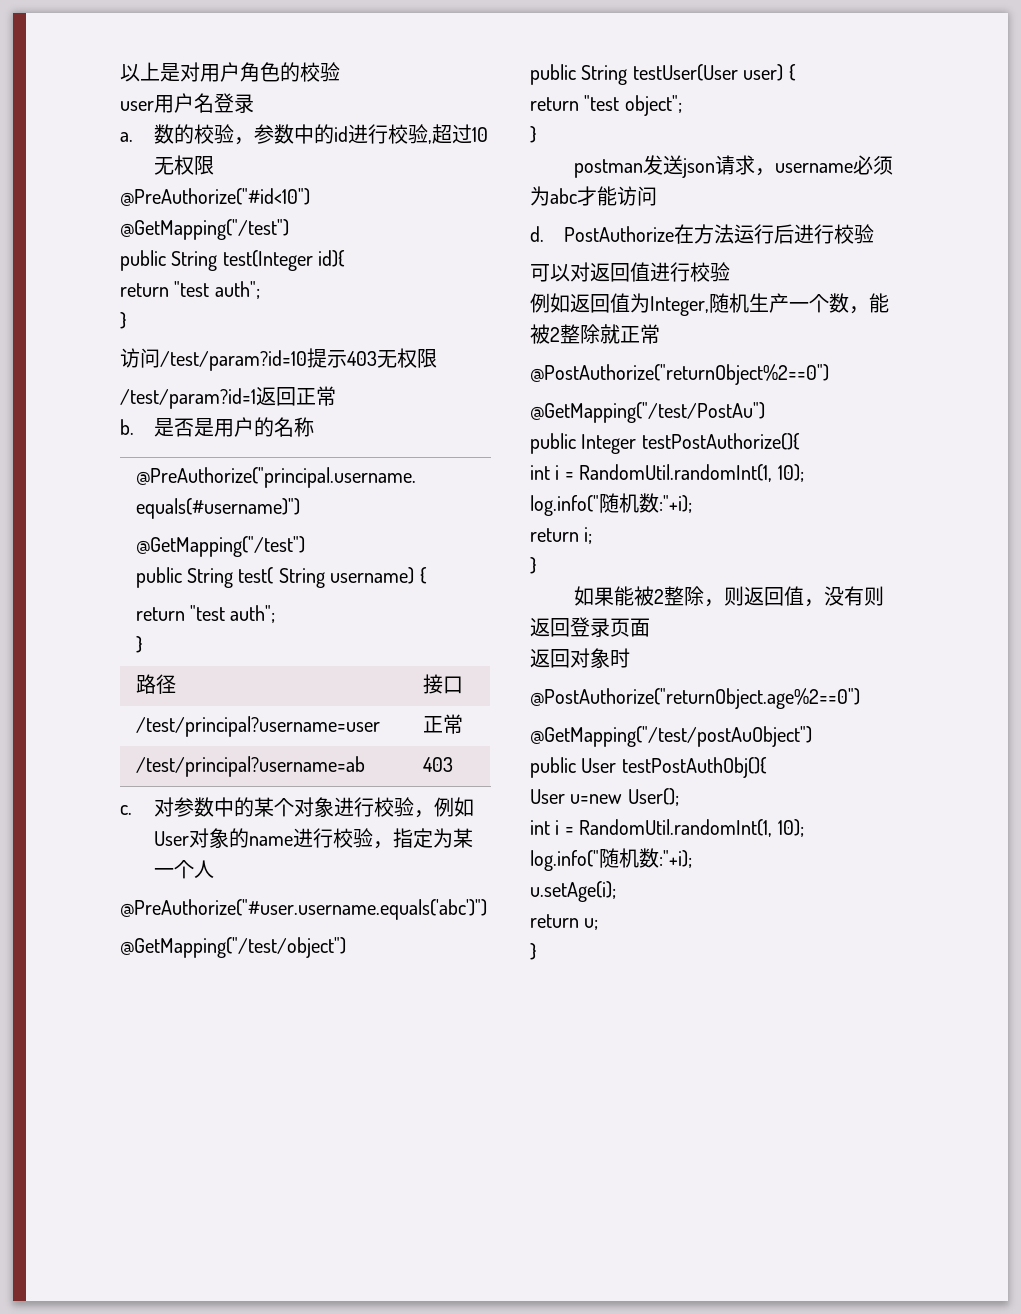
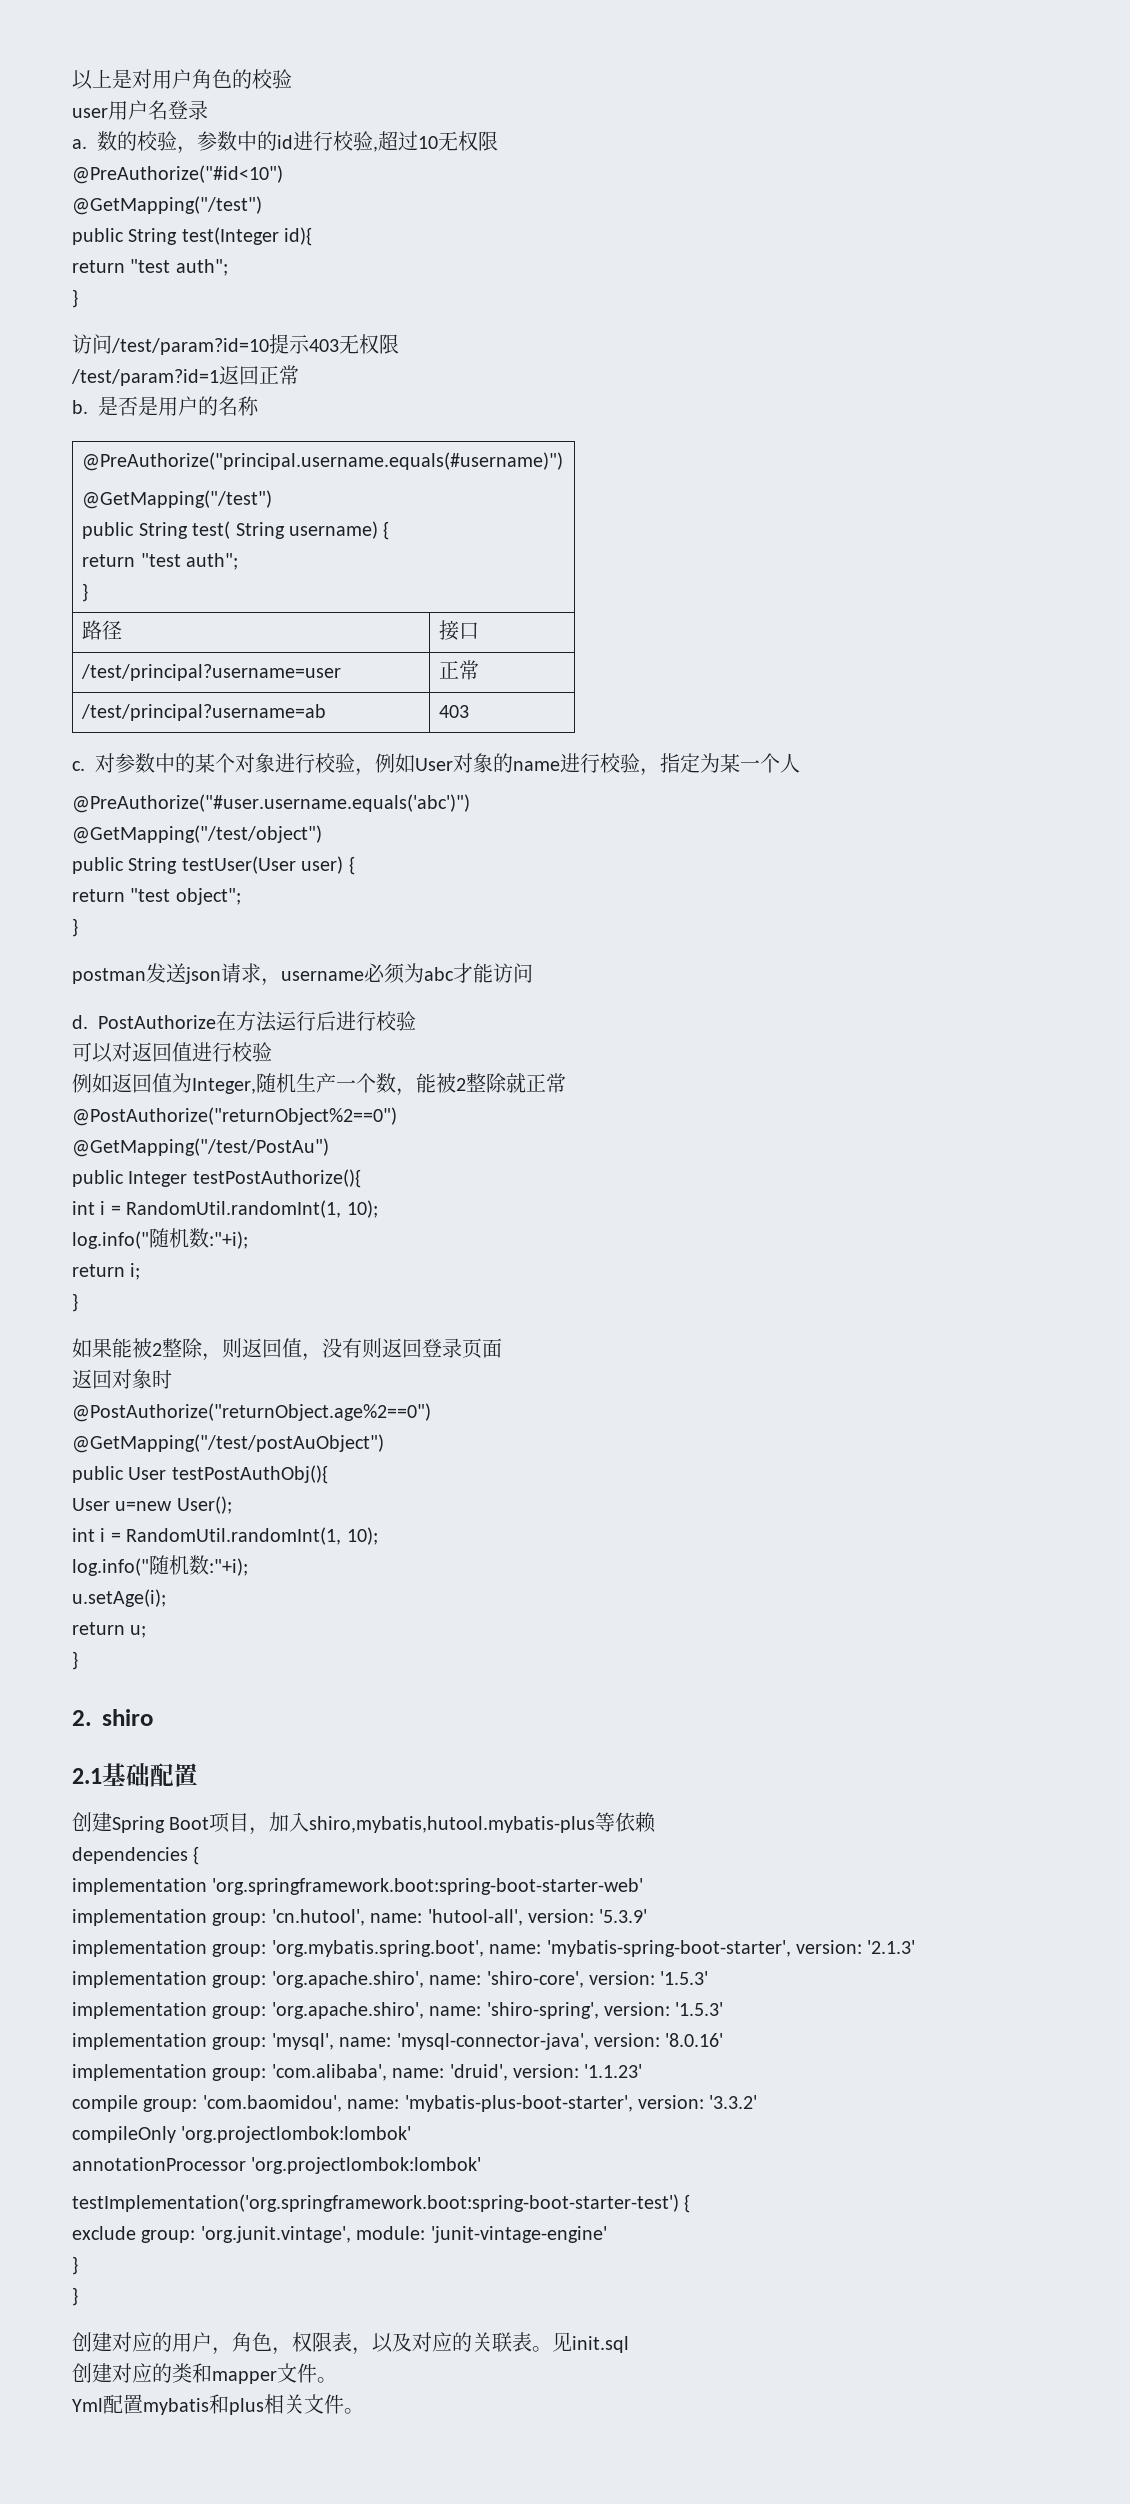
(537, 951) none -> [72,1709,153,1726] [72,1763,198,1787] [72,1812,657,1835] [72,1846,200,1865] [72,1878,644,1895] [72,1909,648,1926] [72,1940,916,1957] [72,1971,709,1988] [72,2002,724,2019] [72,2033,724,2050] [72,2064,643,2081] [72,2095,758,2112] [72,2126,412,2143] [72,2157,482,2174] [72,2194,691,2213] [72,2226,607,2243] [72,2256,78,2275] [72,2287,78,2306] [72,2332,629,2355] [72,2363,337,2384] [72,2394,364,2415] // 2. shiro // 2.1基础配置 // 创建Spring Boot项目，加入shiro,mybatis,hutool.mybatis-plus等依赖 // dependencies { // implementation 'org.springframework.boot:spring-boot-starter-web' // implementation group: 'cn.hutool', name: 'hutool-all', version: '5.3.9' // implementation group: 'org.mybatis.spring.boot', name: 'mybatis-spring-boot-starter', version: '2.1.3' // implementation group: 'org.apache.shiro', name: 'shiro-core', version: '1.5.3' // implementation group: 'org.apache.shiro', name: 'shiro-spring', version: '1.5.3' // implementation group: 'mysql', name: 'mysql-connector-java', version: '8.0.16' // implementation group: 'com.alibaba', name: 'druid', version: '1.1.23' // compile group: 'com.baomidou', name: 'mybatis-plus-boot-starter', version: '3.3.2' // compileOnly 'org.projectlombok:lombok' // annotationProcessor 'org.projectlombok:lombok' // testImplementation('org.springframework.boot:spring-boot-starter-test') { // exclude group: 'org.junit.vintage', module: 'junit-vintage-engine' // } // } // 创建对应的用户，角色，权限表，以及对应的关联表。见init.sql // 创建对应的类和mapper文件。 // Yml配置mybatis和plus相关文件。

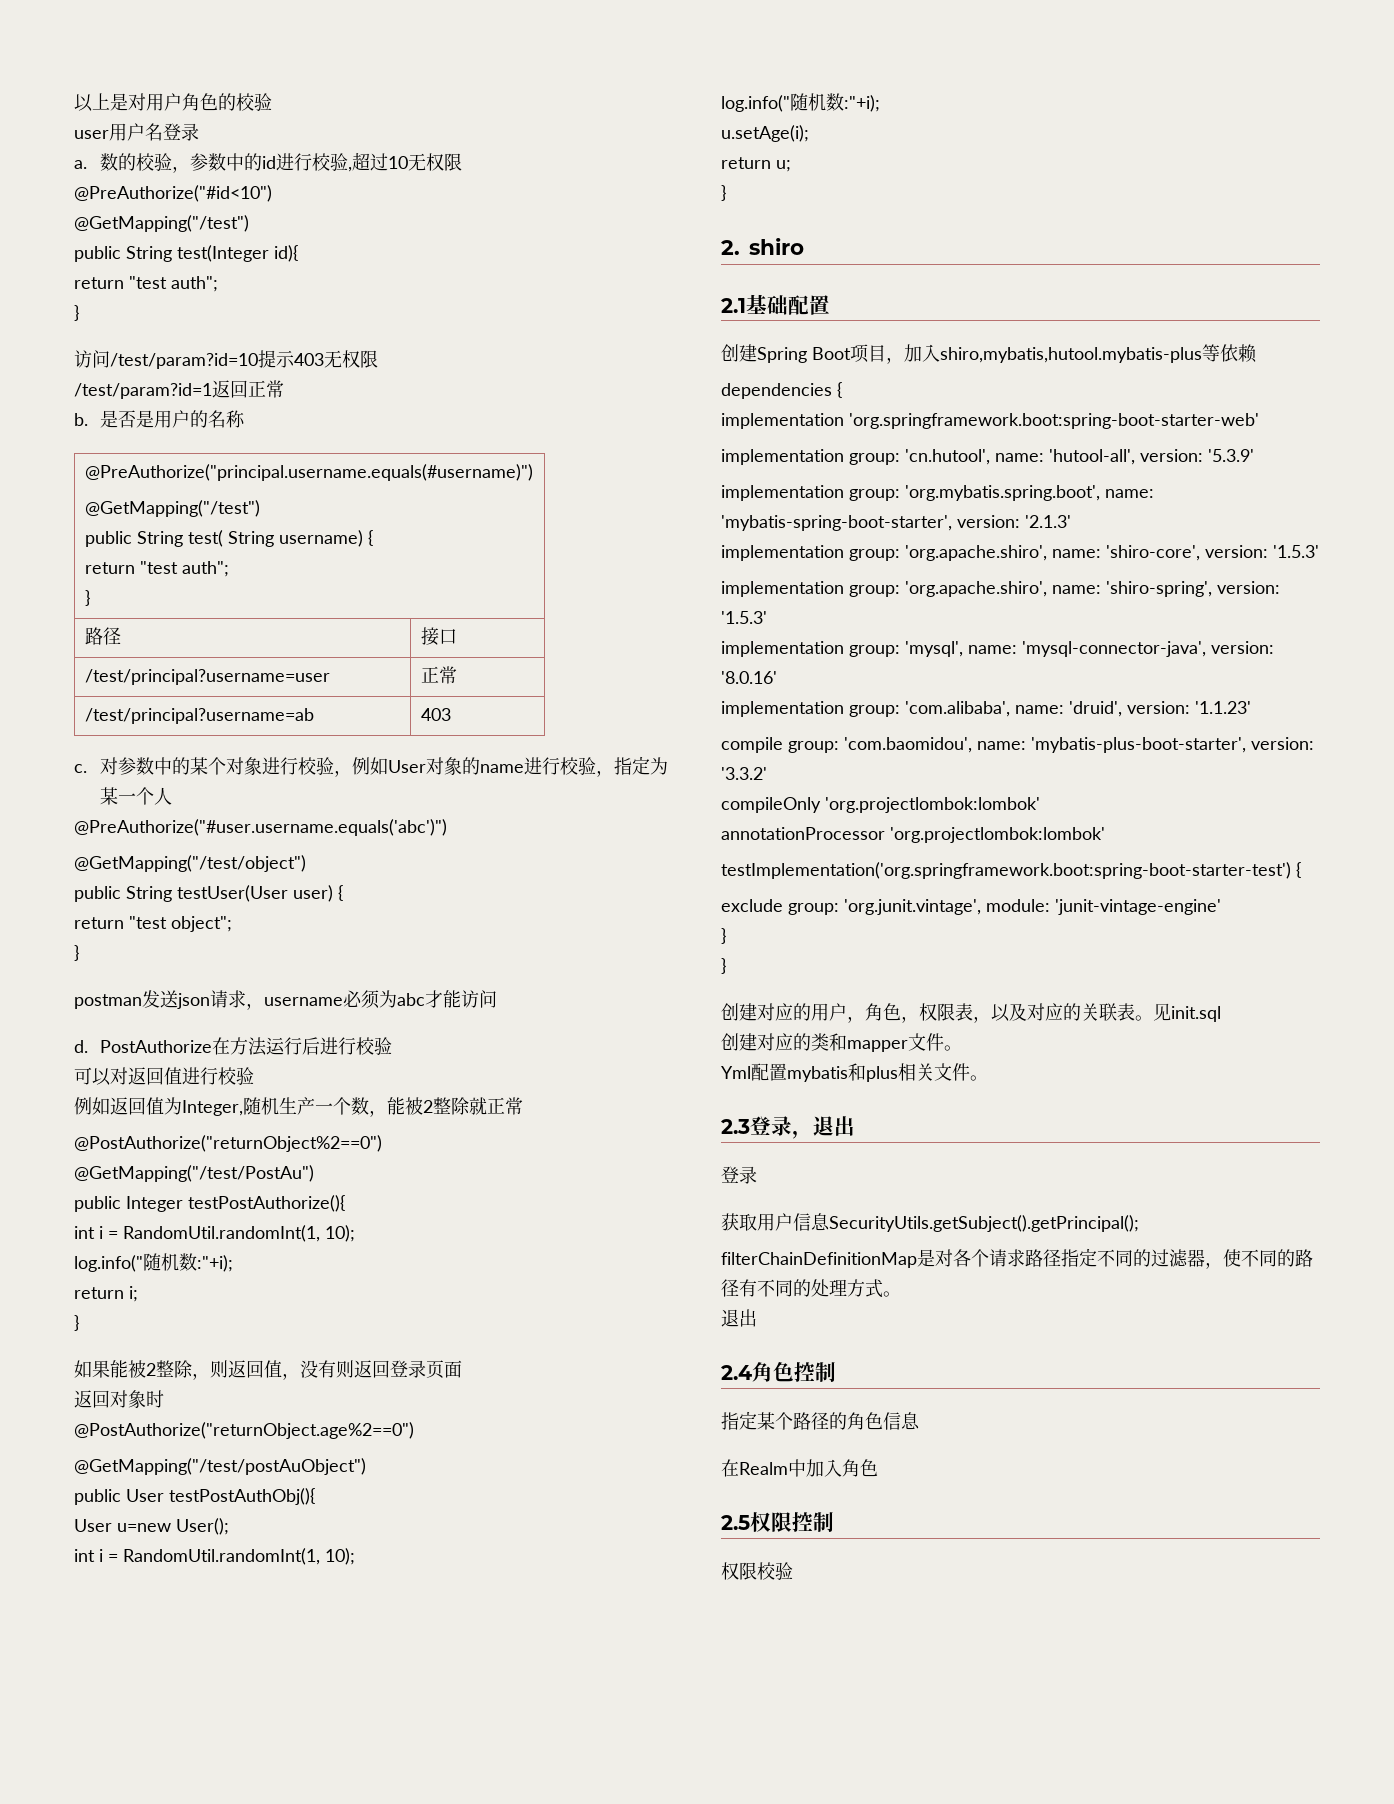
(364, 2411) none -> [721,1116,855,1139] [721,1166,757,1184] [721,1213,1139,1232] [721,1248,1313,1269] [721,1279,901,1298] [721,1309,757,1327] [721,1362,836,1382] [721,1411,920,1430] [721,1459,878,1477] [721,1512,834,1532] [721,1562,793,1580] // 2.3登录，退出 // 登录 // 获取用户信息SecurityUtils.getSubject().getPrincipal(); // filterChainDefinitionMap是对各个请求路径指定不同的过滤器，使不同的路径有不同的处理方式。 // 退出 // 2.4角色控制 // 指定某个路径的角色信息 // 在Realm中加入角色 // 2.5权限控制 // 权限校验

